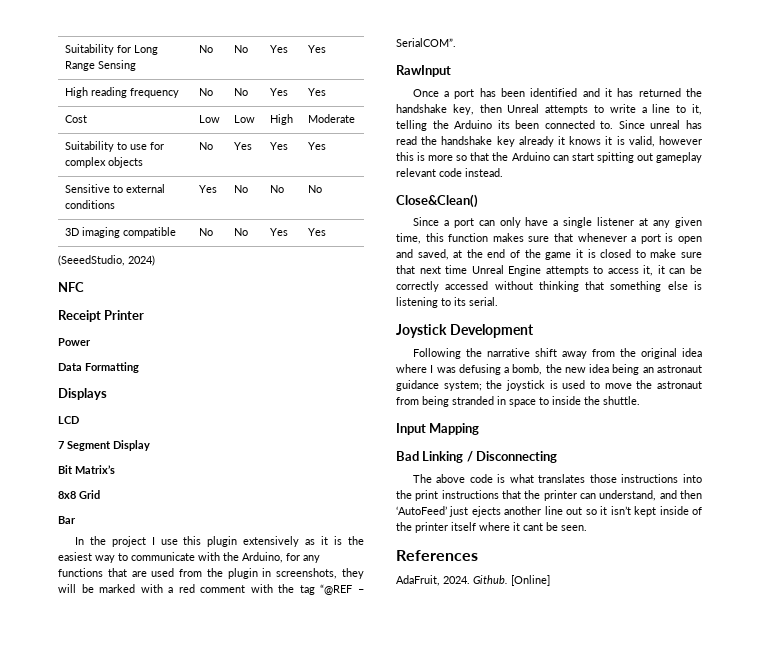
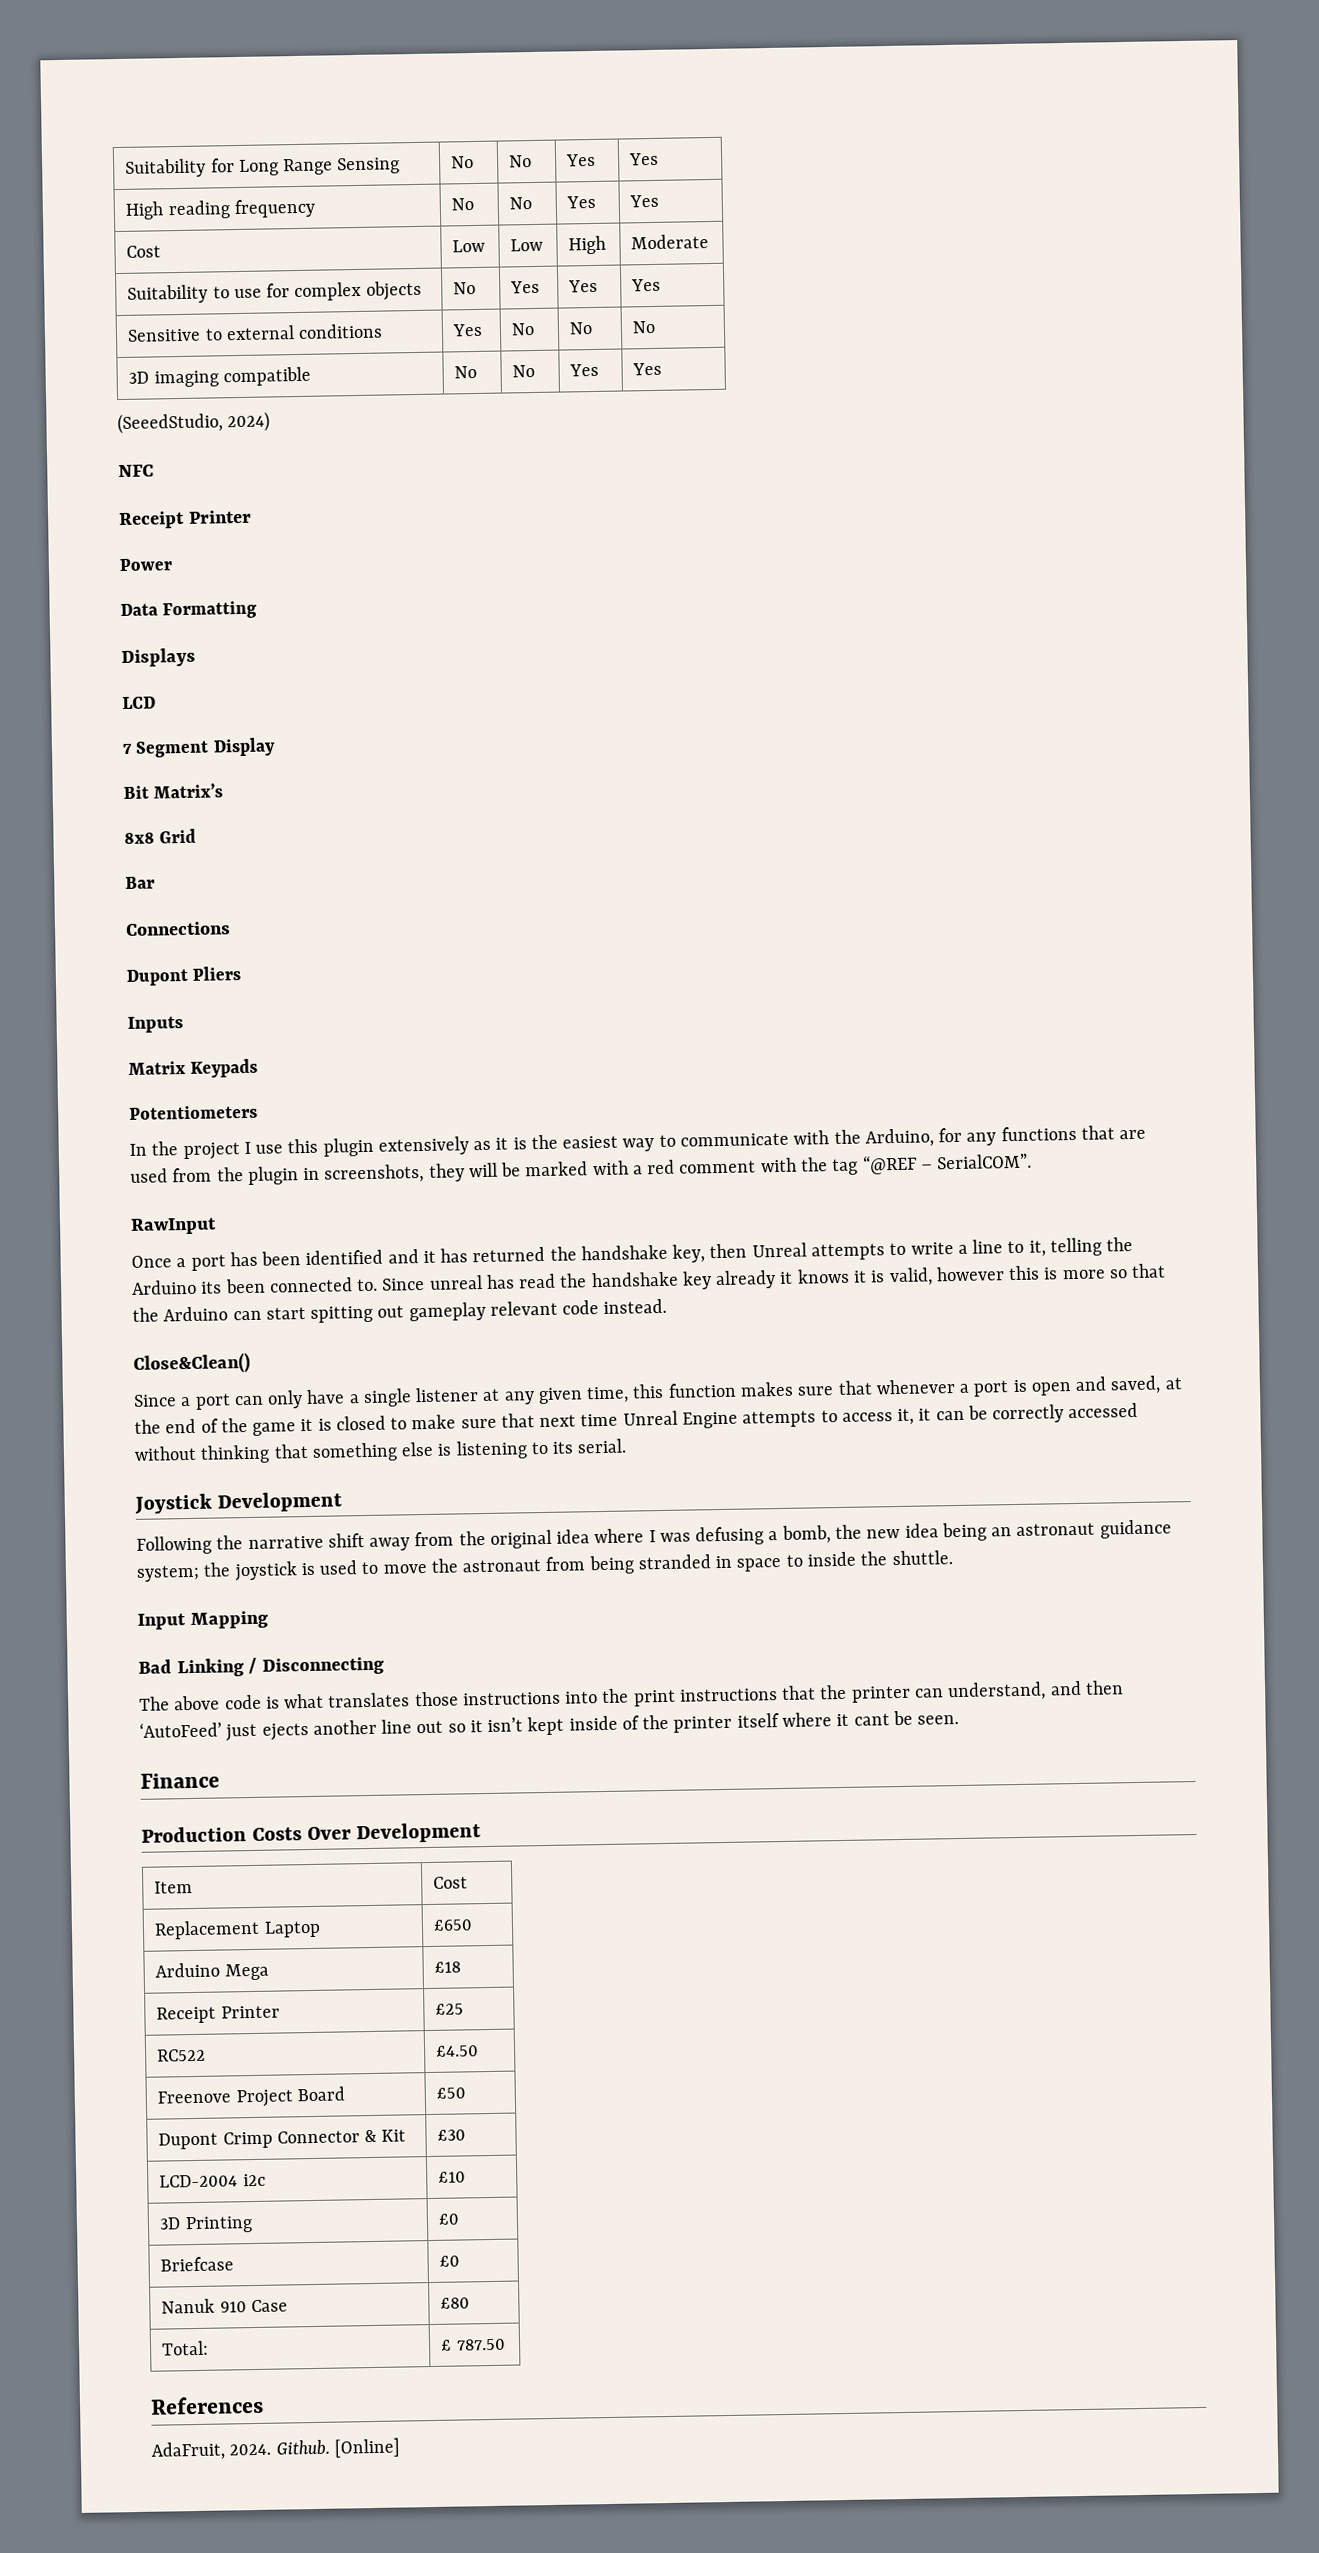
(76, 520) none -> [125,921,231,936] [126,966,242,986] [127,1016,184,1033] [128,1058,259,1078] [129,1104,258,1120] // Connections // Dupont Pliers // Inputs // Matrix Keypads // Potentiometers
(587, 528) none -> [140,1772,220,1789] [141,1822,482,1844] [154,1880,194,1894] [433,1876,469,1889] [154,1919,321,1940] [433,1919,474,1931] [155,1962,269,1981] [434,1961,462,1973] [156,2005,280,2024] [435,2003,465,2015] [157,2048,207,2062] [435,2045,480,2057] [157,2086,345,2108] [436,2087,467,2099] [158,2129,407,2150] [437,2129,467,2141] [159,2173,266,2188] [438,2171,467,2183] [159,2216,253,2234] [438,2213,461,2225] [160,2256,235,2272] [439,2255,461,2267] [161,2298,288,2314] [440,2297,471,2309] [161,2340,210,2356] [440,2338,506,2351] // Finance // Production Costs Over Development // Item | Cost // Replacement Laptop | £650 // Arduino Mega | £18 // Receipt Printer | £25 // RC522 | £4.50 // Freenove Project Board | £50 // Dupont Crimp Connector & Kit | £30 // LCD-2004 i2c | £10 // 3D Printing | £0 // Briefcase | £0 // Nanuk 910 Case | £80 // Total: | £ 787.50

